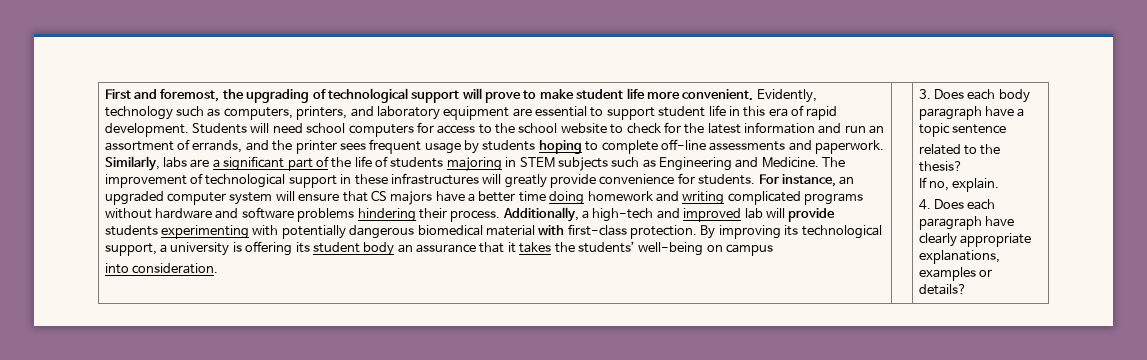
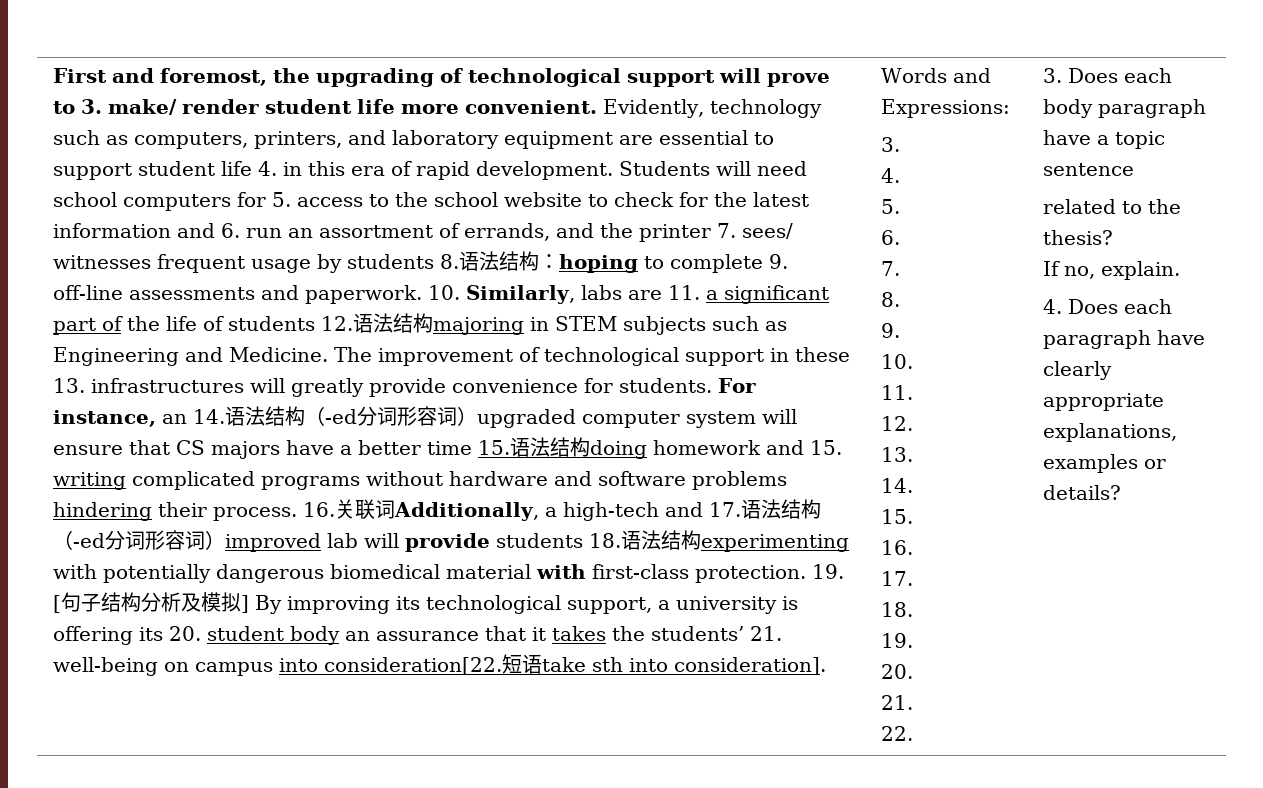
[539,89,574,99] make -> [80,99,259,115] 3. make/ render
(726, 110) none -> [257,161,277,176] 4.
(434, 127) none -> [271,192,291,207] 5.
(842, 128) none -> [220,223,240,238] 6.
[339,143,366,150] sees -> [716,223,793,239] [52,255,151,269] 7. sees/ witnesses
(536, 145) none -> [439,251,559,271] 8.语法结构：
(658, 147) none -> [768,254,788,269] 9.
(885, 147) none -> [427,285,460,300] 10.
(210, 163) none -> [667,285,700,300] 11.
(444, 162) none -> [320,313,433,333] 12.语法结构
(388, 179) none -> [52,378,85,393] 13.
(855, 180) none -> [192,406,477,426] 14.语法结构（-ed分词形容词）
(546, 196) none -> [477,437,590,457] 15.语法结构
(679, 196) none -> [809,440,842,455] 15.
(501, 216) none -> [302,499,395,520] 16.关联词
(680, 213) none -> [708,499,821,519] [52,530,225,550] 17.语法结构（-ed分词形容词）
(158, 230) none -> [588,530,701,550] 18.语法结构
(698, 232) none -> [811,564,844,579] [52,592,249,613] 19. [句子结构分析及模拟]
(310, 247) none -> [168,626,201,641] 20.
(635, 247) none -> [749,626,782,641] 21.
[104,263,219,274] // into consideration. | -> [278,654,826,675] [880,68,991,83] [880,99,1010,118] [880,137,900,152] [880,168,900,183] [880,199,900,214] [880,230,900,245] [880,261,900,276] [880,292,900,307] [880,323,900,338] [880,354,913,369] [880,385,913,400] [880,416,913,431] [880,447,913,462] [880,478,913,493] [880,509,913,524] [880,540,913,555] [880,571,913,586] [880,602,913,617] [880,633,913,648] [880,664,913,679] [880,695,913,710] [880,726,913,741] into consideration[22.短语take sth into consideration]. | Words and Expressions: // 3. // 4. // 5. // 6. // 7. // 8. // 9. // 10. // 11. // 12. // 13. // 14. // 15. // 16. // 17. // 18. // 19. // 20. // 21. // 22.

